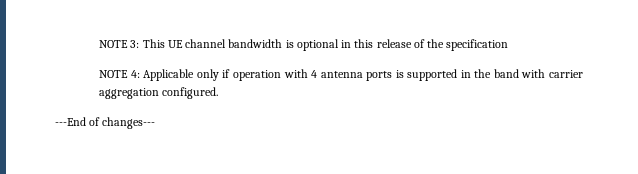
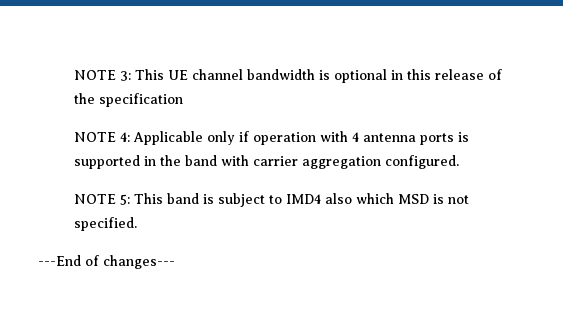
(219, 93) none -> [74,193,470,207] [74,217,138,231] // NOTE 5: This band is subject to IMD4 also which MSD is not specified.

